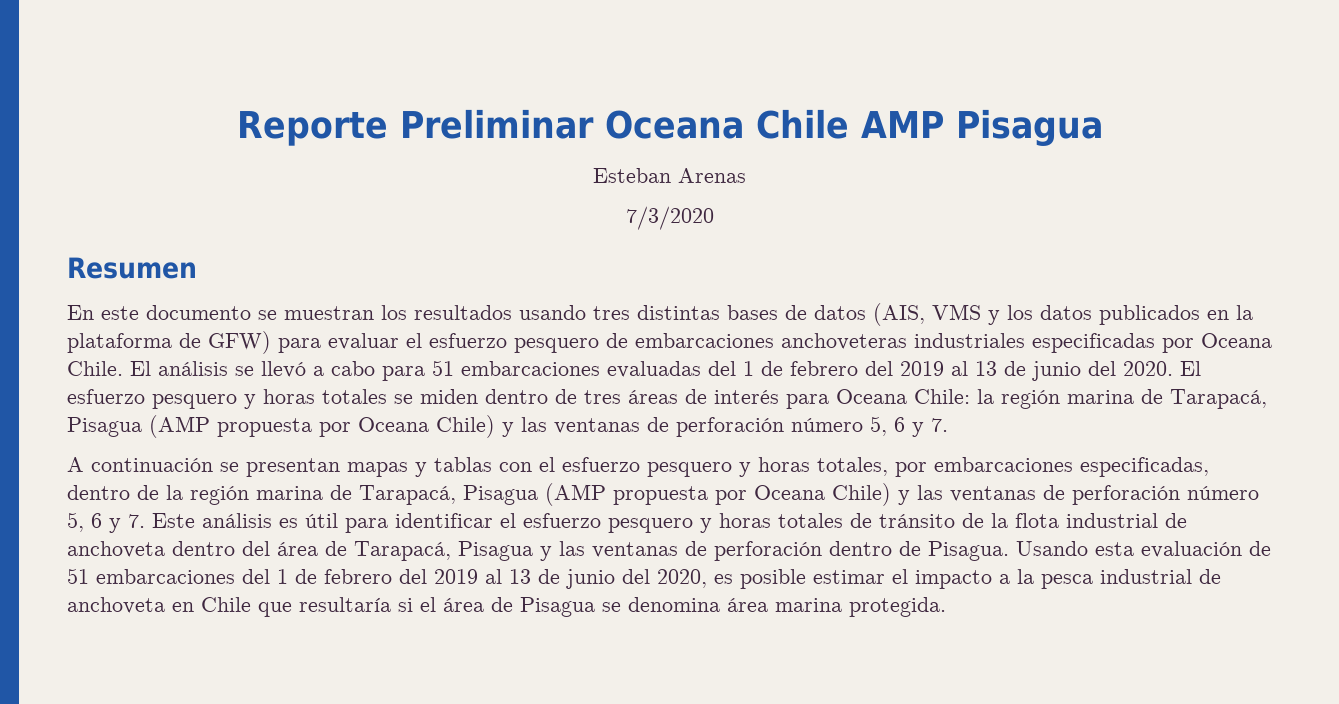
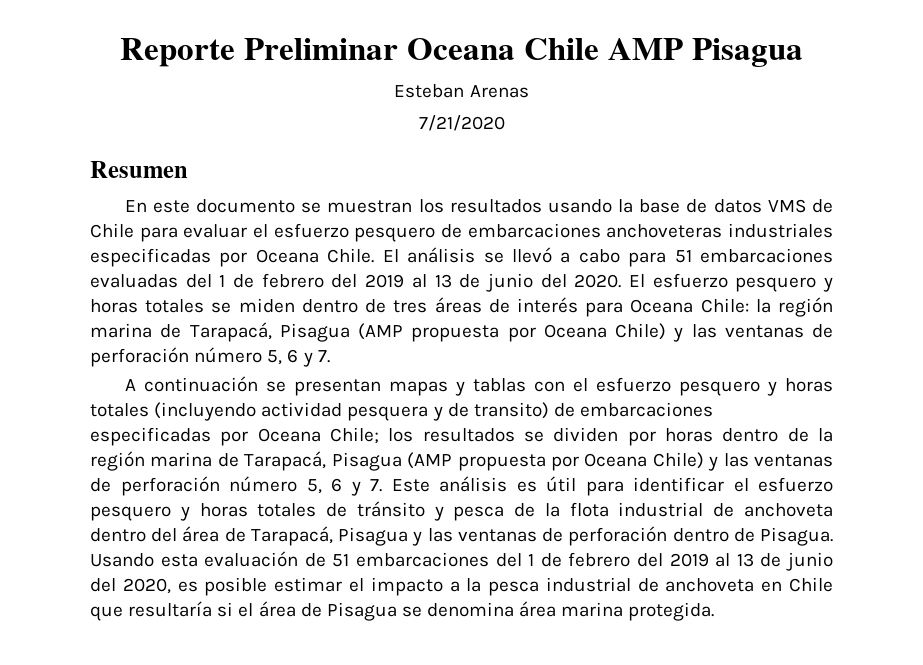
[625,206,714,230] 7/3/2020 -> [418,115,505,131] 7/21/2020
[593,303,1253,326] [67,331,271,354] tres distintas bases de datos (AIS, VMS y los datos publicados en la plataforma de GFW) -> [618,199,834,213] [90,223,134,238] la base de datos VMS de Chile
[817,457,1209,477] totales, por embarcaciones especificadas, -> [90,402,714,421] [90,427,713,446] totales (incluyendo actividad pesquera y de transito) de embarcaciones especificadas por Oceana Chile; los resultados se dividen por horas
(955, 521) none -> [433,506,505,521] y pesca

